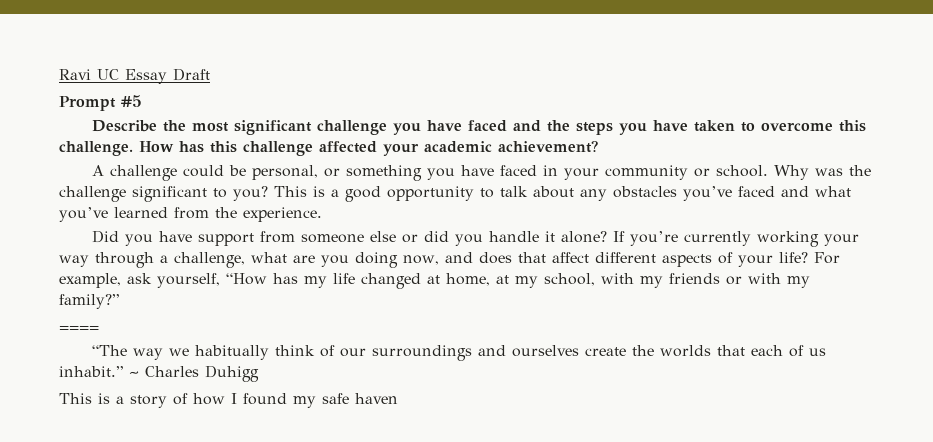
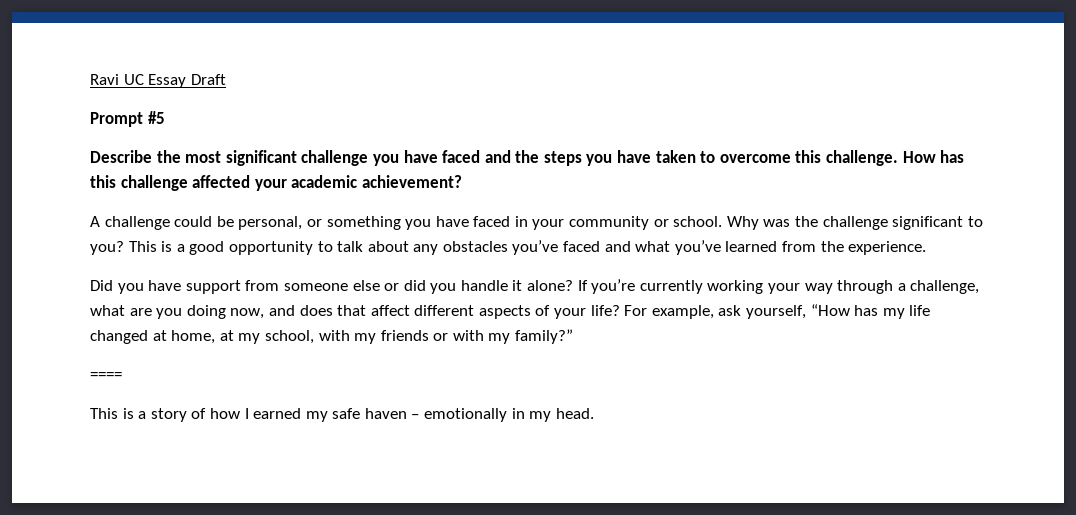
[92,345,827,361] [59,365,259,382] // “The way we habitually think of our surroundings and ourselves create the worlds that each of us inhabit.” ~ Charles Duhigg -> (122, 376) none
[243,393,287,405] found -> [253,408,302,419] earned
(398, 398) none -> [411,408,594,422] – emotionally in my head.

